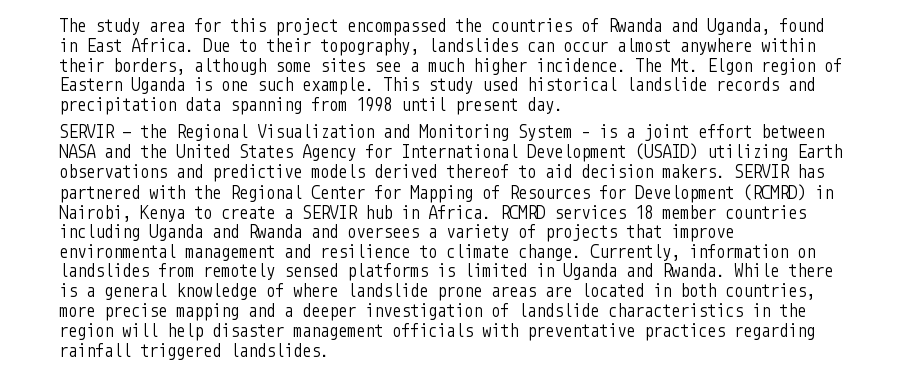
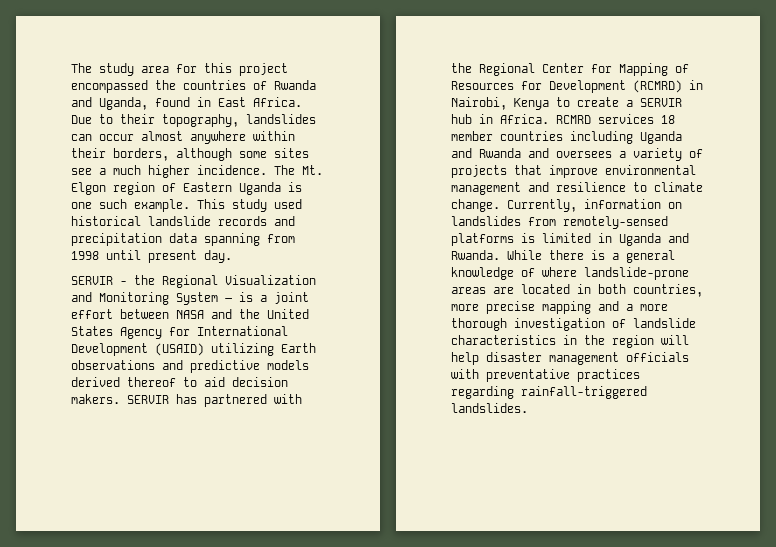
[203,263,338,280] remotely sensed -> [563,216,668,229] remotely-sensed
[347,283,482,301] landslide prone -> [584,267,689,280] landslide-prone
[302,303,356,321] deeper -> [640,304,668,311] [451,318,507,331] more thorough
[59,343,221,360] rainfall triggered -> [521,386,647,399] rainfall-triggered

